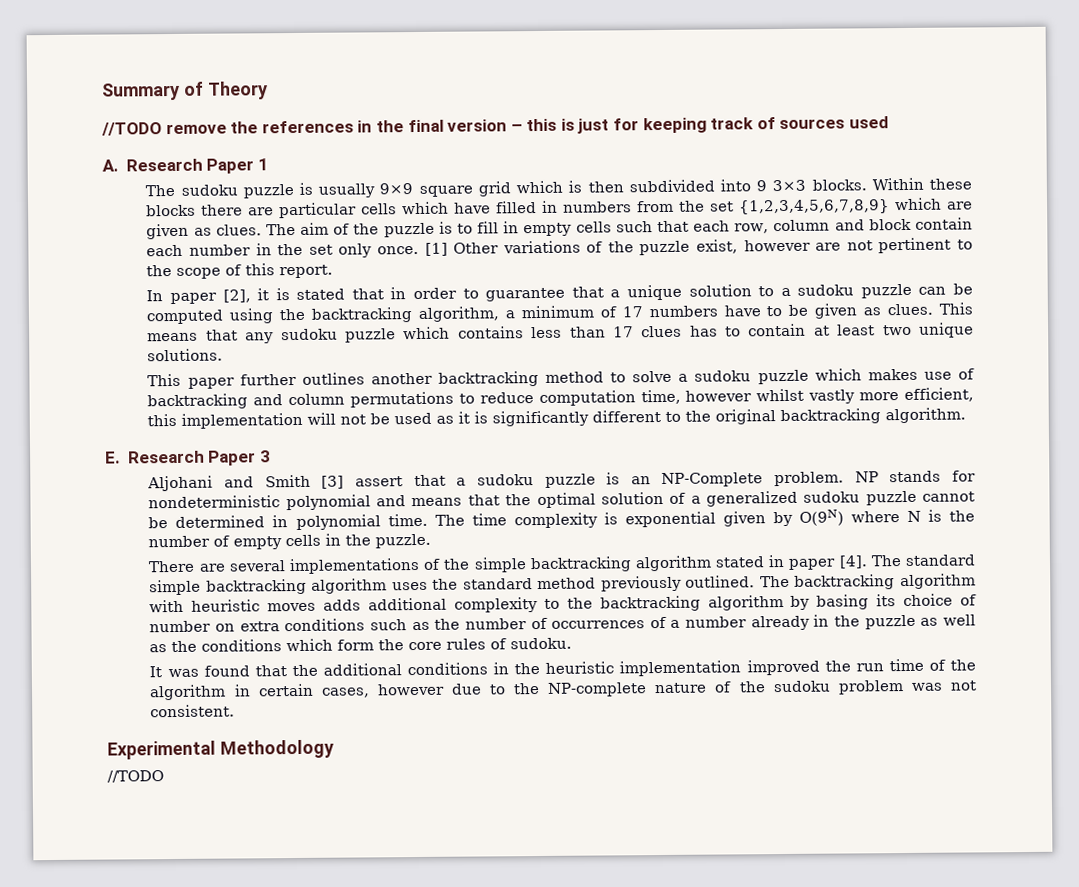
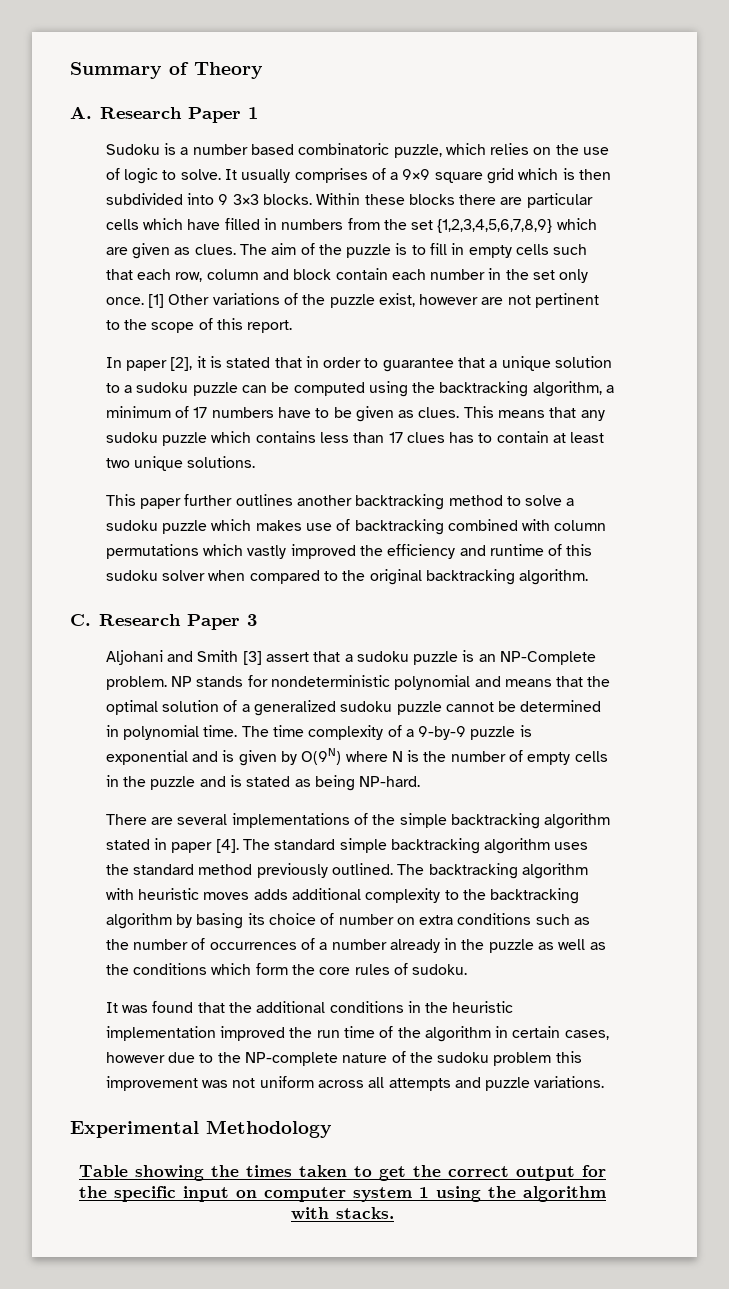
[101,116,890,136] [102,158,269,174] [145,182,376,199] //TODO remove the references in the final version – this is just for keeping track of sources used // A. Research Paper 1 // The sudoku puzzle is usually -> [70,106,258,123] [105,143,610,158] [105,168,399,184] A. Research Paper 1 // Sudoku is a number based combinatoric puzzle, which relies on the use of logic to solve. It usually comprises of a
[253,387,975,408] [147,409,662,429] and column permutations to reduce computation time, however whilst vastly more efficient, this implementation will not be used as it is significantly different -> [447,519,607,531] [105,544,593,559] [105,570,320,584] combined with column permutations which vastly improved the efficiency and runtime of this sudoku solver when compared
[105,451,121,464] E. -> [70,614,91,626] C.
[603,511,716,528] is exponential -> [387,725,532,740] [105,750,235,765] of a 9-by-9 puzzle is exponential and is
[375,533,432,549] puzzle. -> [150,775,421,791] puzzle and is stated as being NP-hard.
[910,680,978,691] [150,704,236,718] [107,739,334,760] [107,770,164,783] was not consistent. // Experimental Methodology // //TODO -> [555,1051,582,1063] [105,1076,605,1091] [70,1120,332,1138] [79,1165,606,1181] [79,1186,606,1202] [291,1207,394,1220] this improvement was not uniform across all attempts and puzzle variations. // Experimental Methodology // Table showing the times taken to get the correct output for the specific input on computer system 1 using the algorithm with stacks.

